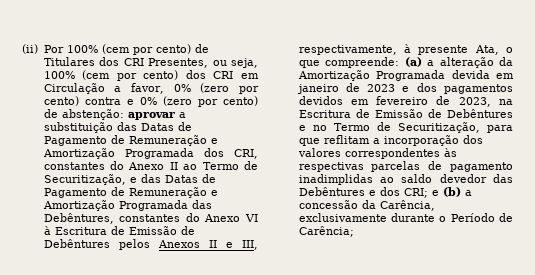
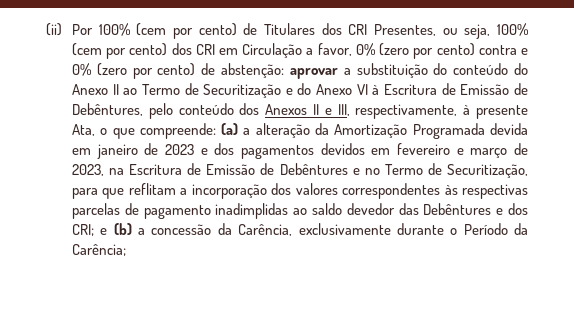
[116,122,192,131] [43,135,218,146] [42,148,258,159] [43,162,105,170] das Datas de Pagamento de Remuneração e Amortização Programada dos CRI, constantes -> [433,63,509,75] do conteúdo
[43,174,216,185] [43,187,218,198] [42,200,212,211] [43,213,181,224] Securitização, e das Datas de Pagamento de Remuneração e Amortização Programada das Debêntures, constantes -> [203,84,293,98] Securitização e
[43,239,150,250] Debêntures pelos -> [71,103,260,119] Debêntures, pelo conteúdo dos
(429, 100) none -> [456,148,508,158] e março
[499,213,513,222] de -> [514,223,528,235] da

